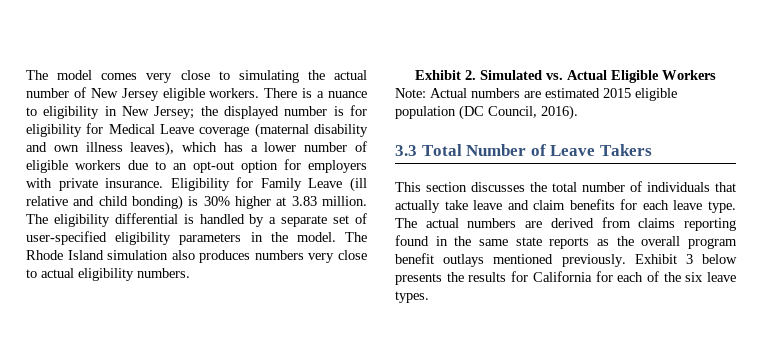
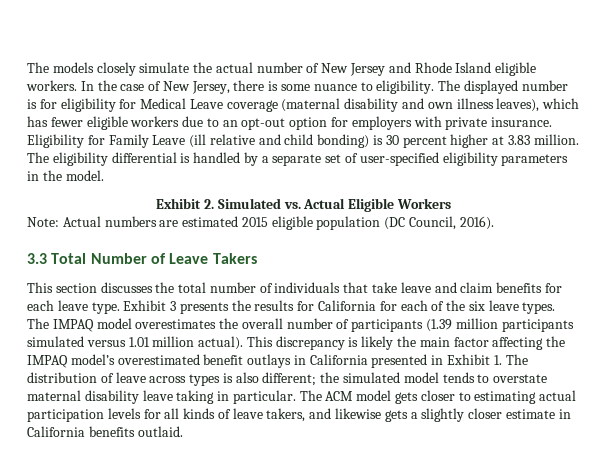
[26,70,299,83] The model comes very close to simulating -> [27,62,190,76] The models closely simulate
[162,88,368,101] [26,106,218,119] eligible workers. There is a nuance to eligibility in New Jersey; the -> [388,62,537,76] [26,80,461,94] and Rhode Island eligible workers. In the case of New Jersey, there is some nuance to eligibility. The
[250,141,367,152] a lower number of -> [50,117,83,127] fewer
[203,196,230,206] 30% -> [385,135,447,148] 30 percent
[345,232,367,242] [26,250,367,263] [26,268,190,281] The Rhode Island simulation also produces numbers very close to actual eligibility numbers. -> (104, 175) none
[395,200,440,213] actually -> (369, 287) none
[395,217,736,231] [395,235,737,249] [395,253,626,267] The actual numbers are derived from claims reporting found in the same state reports as the overall program benefit outlays mentioned previously. -> (120, 308) none
[702,254,737,264] below -> (177, 306) none
(429, 297) none -> [27,318,574,332] [27,336,566,350] [27,354,528,368] [27,372,548,386] [27,390,577,404] [27,408,571,422] [27,426,183,437] The IMPAQ model overestimates the overall number of participants (1.39 million participants simulated versus 1.01 million actual). This discrepancy is likely the main factor affecting the IMPAQ model’s overestimated benefit outlays in California presented in Exhibit 1. The distribution of leave across types is also different; the simulated model tends to overstate maternal disability leave taking in particular. The ACM model gets closer to estimating actual participation levels for all kinds of leave takers, and likewise gets a slightly closer estimate in California benefits outlaid.

